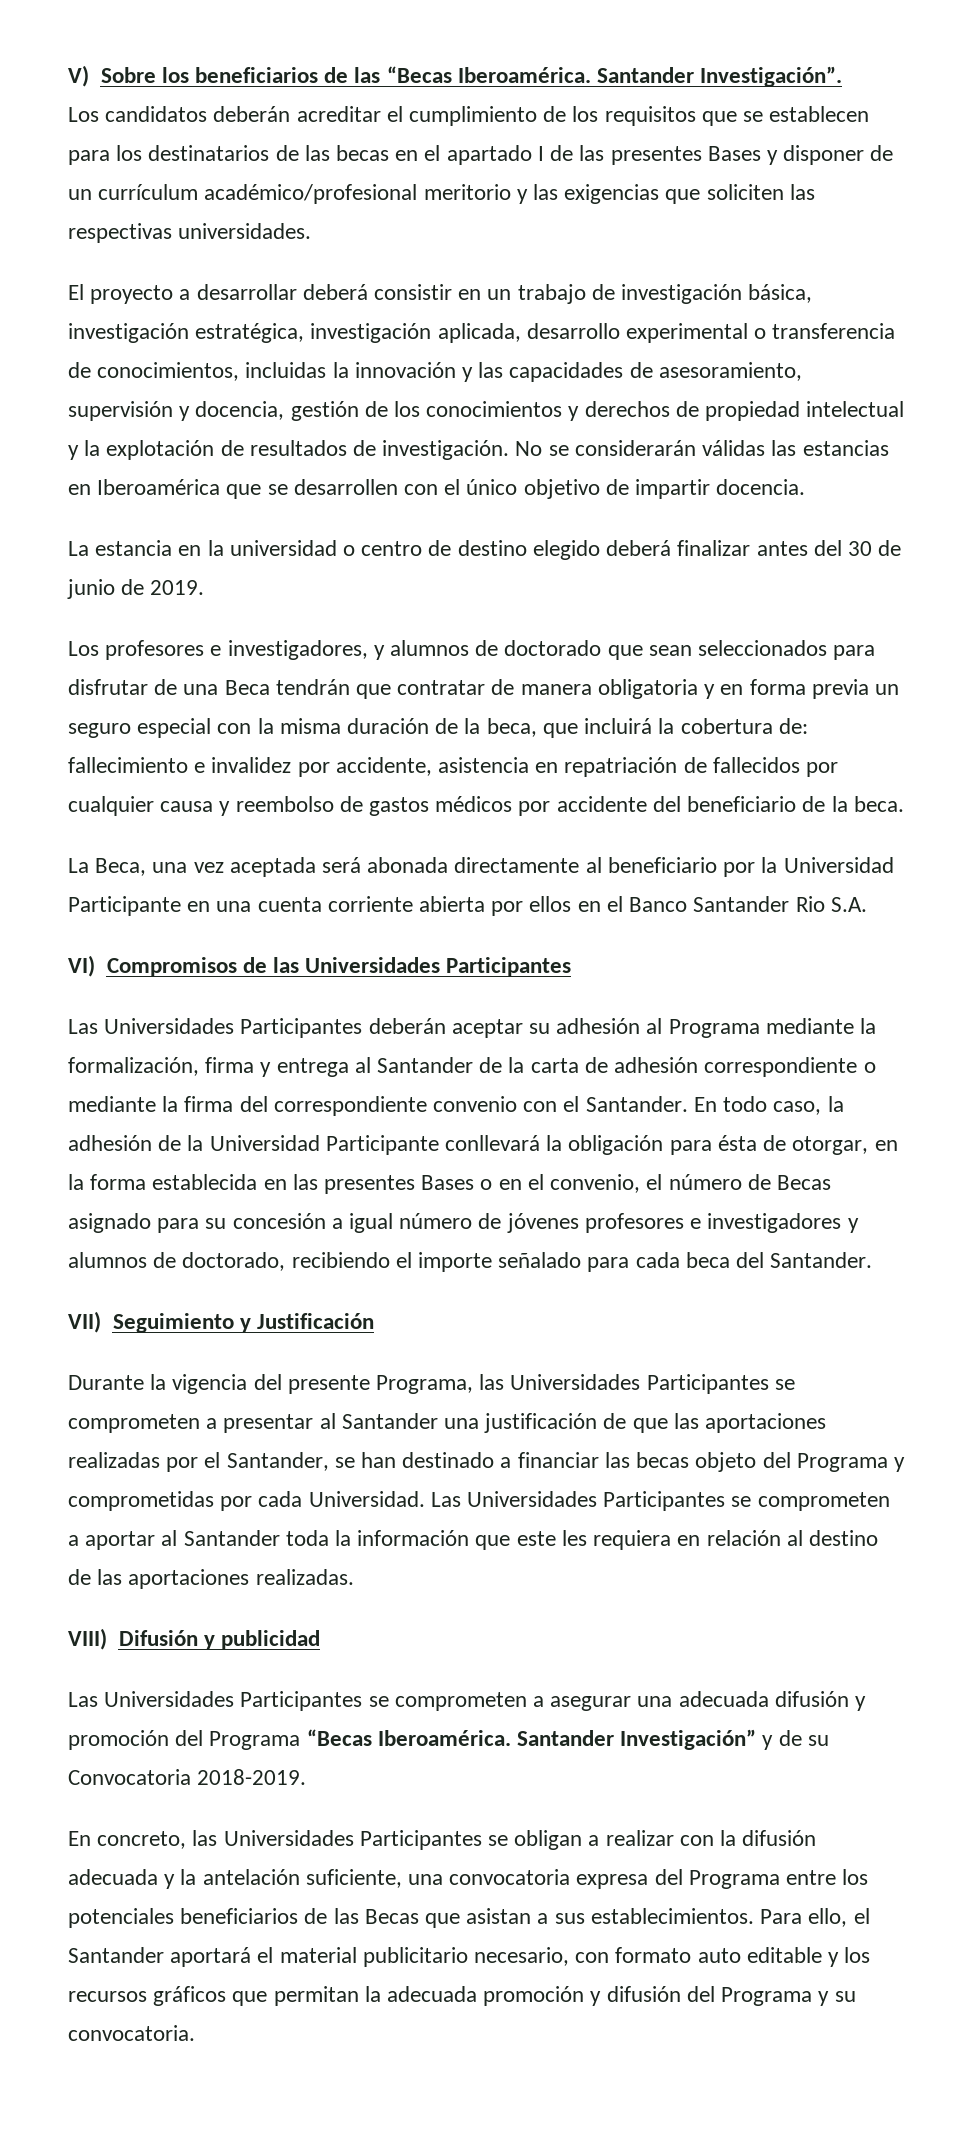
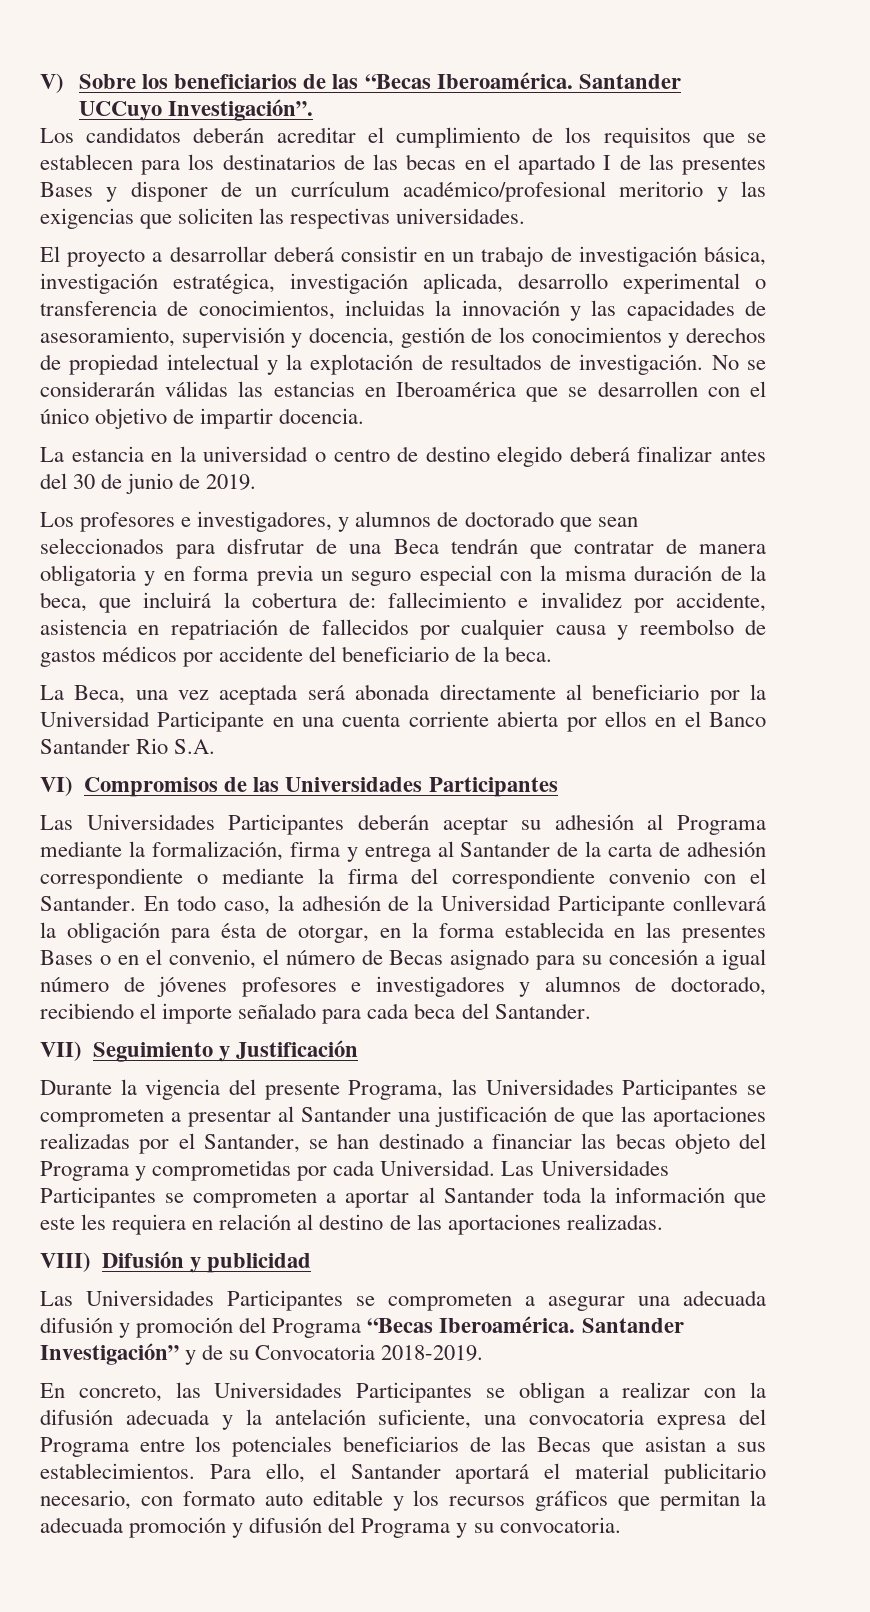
(694, 75) none -> [79,101,163,121] UCCuyo

